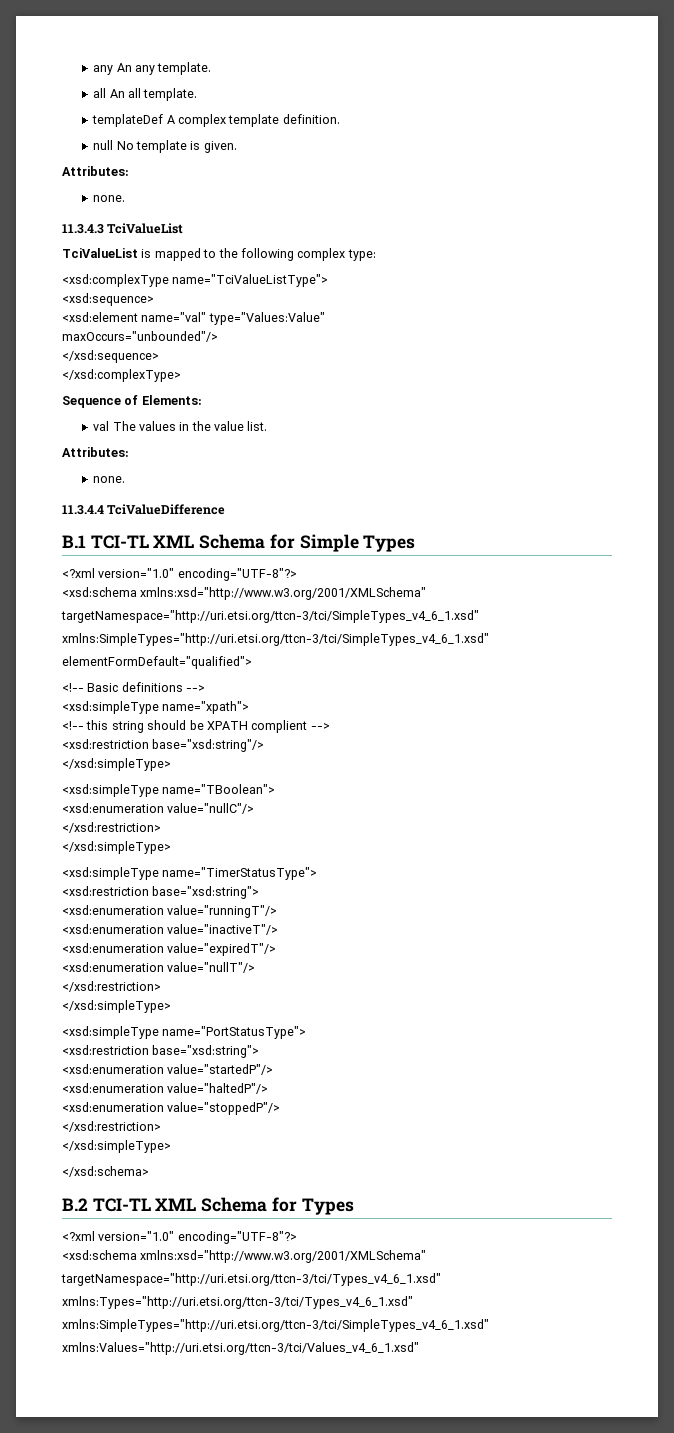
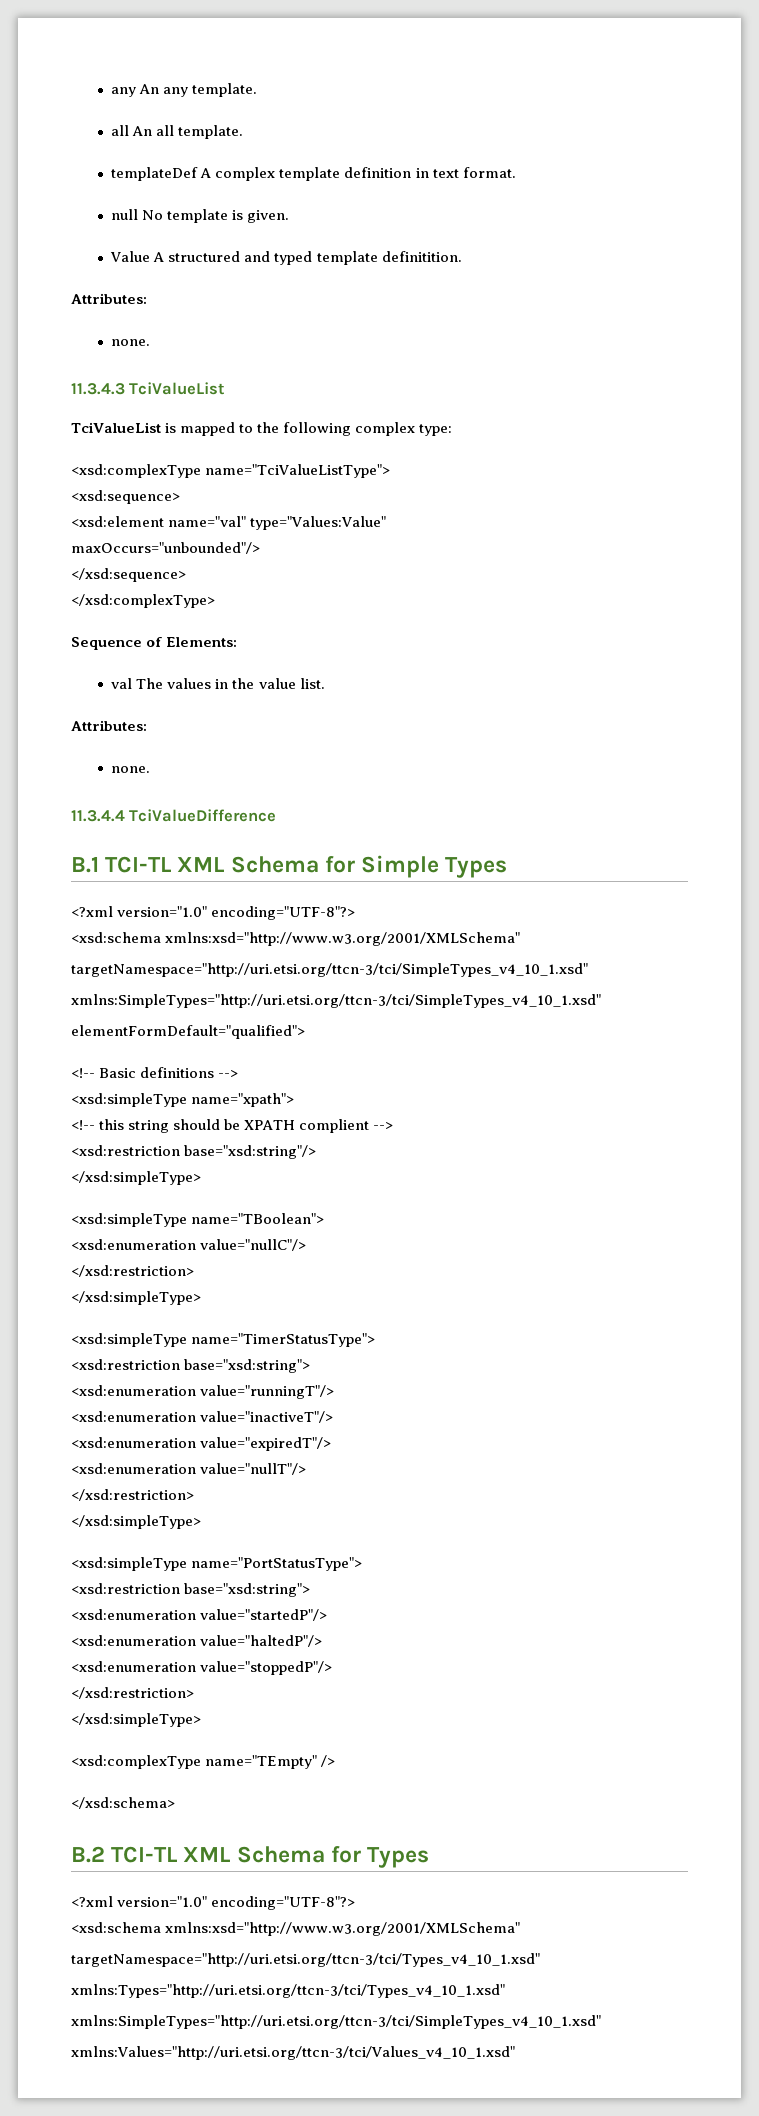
[282,114,340,124] definition. -> [344,167,516,178] definition in text format.
(237, 147) none -> [110,251,462,265] // Value A structured and typed template definitition.
[61,610,479,623] [62,633,489,646] targetNamespace="http://uri.etsi.org/ttcn-3/tci/SimpleTypes_v4_6_1.xsd" // xmlns:SimpleTypes="http://uri.etsi.org/ttcn-3/tci/SimpleTypes_v4_6_1.xsd" -> [71,963,588,977] [71,994,601,1008] targetNamespace="http://uri.etsi.org/ttcn-3/tci/SimpleTypes_v4_10_1.xsd" // xmlns:SimpleTypes="http://uri.etsi.org/ttcn-3/tci/SimpleTypes_v4_10_1.xsd"
(171, 1146) none -> [71,1755,336,1769] // <xsd:complexType name="TEmpty" />
[61,1273,441,1286] [62,1296,413,1309] [62,1319,489,1332] [62,1342,419,1355] targetNamespace="http://uri.etsi.org/ttcn-3/tci/Types_v4_6_1.xsd" // xmlns:Types="http://uri.etsi.org/ttcn-3/tci/Types_v4_6_1.xsd" // xmlns:SimpleTypes="http://uri.etsi.org/ttcn-3/tci/SimpleTypes_v4_6_1.xsd" // xmlns:Values="http://uri.etsi.org/ttcn-3/tci/Values_v4_6_1.xsd" -> [71,1953,540,1967] [71,1984,505,1998] [71,2015,601,2029] [71,2046,515,2060] targetNamespace="http://uri.etsi.org/ttcn-3/tci/Types_v4_10_1.xsd" // xmlns:Types="http://uri.etsi.org/ttcn-3/tci/Types_v4_10_1.xsd" // xmlns:SimpleTypes="http://uri.etsi.org/ttcn-3/tci/SimpleTypes_v4_10_1.xsd" // xmlns:Values="http://uri.etsi.org/ttcn-3/tci/Values_v4_10_1.xsd"

